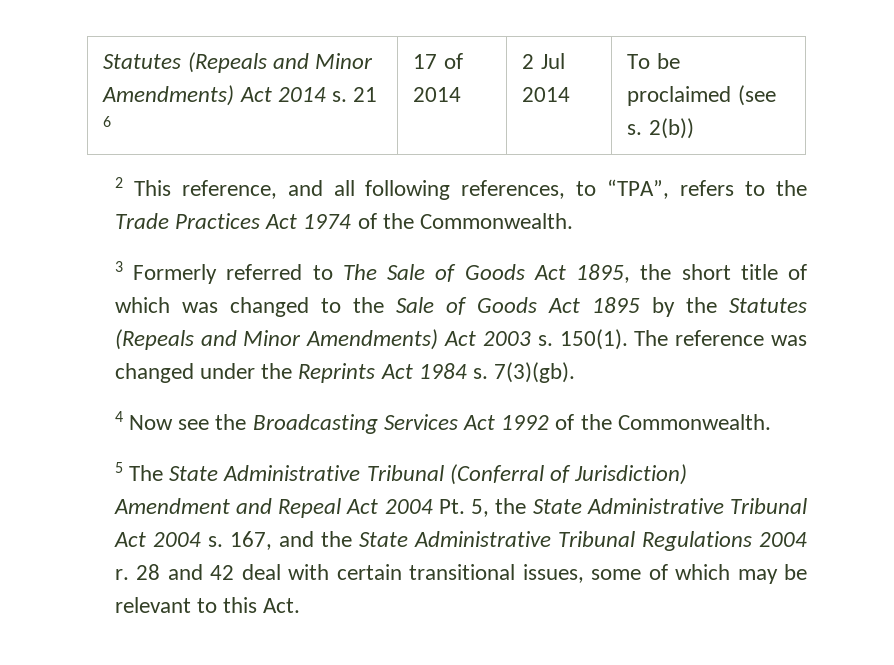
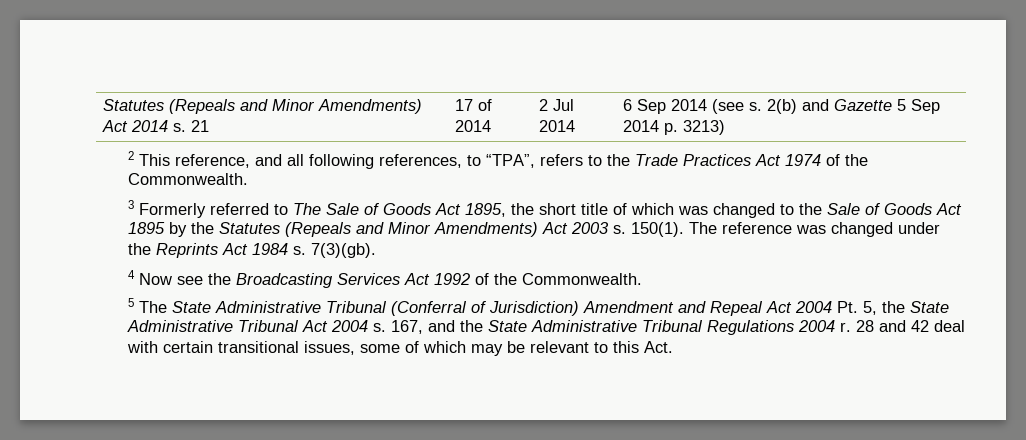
[103,116,112,127] 6 -> (210, 126) none
[627,53,680,69] [627,85,776,106] [627,118,694,139] To be proclaimed (see s. 2(b)) -> [623,99,941,114] [623,120,726,135] 6 Sep 2014 (see s. 2(b) and Gazette 5 Sep 2014 p. 3213)

